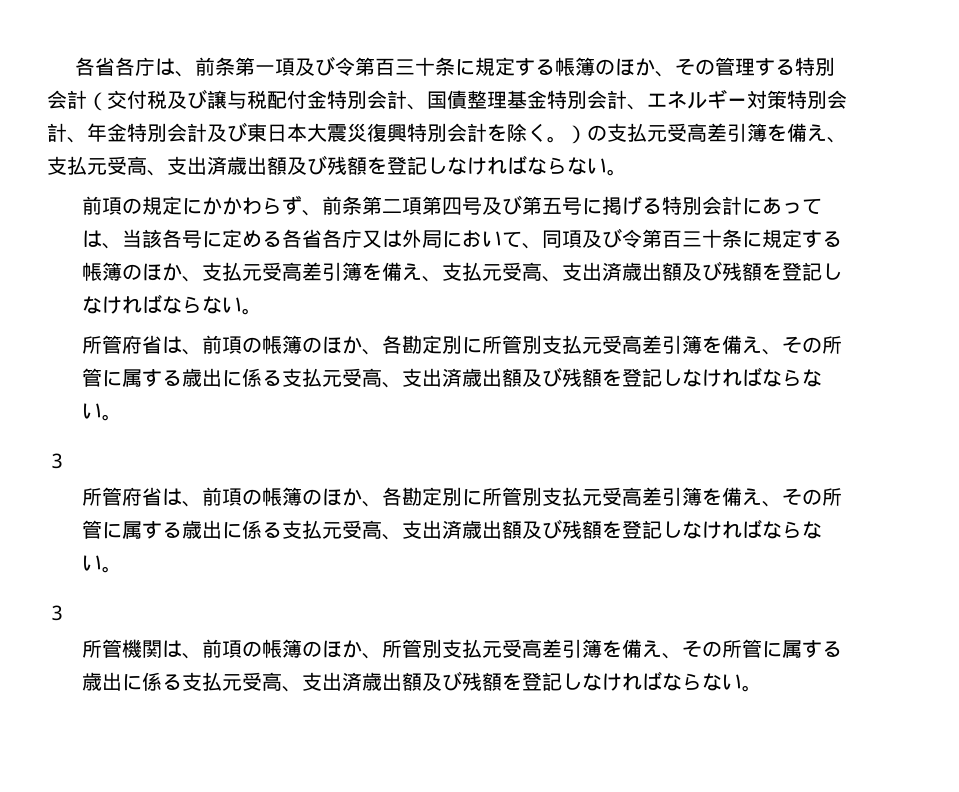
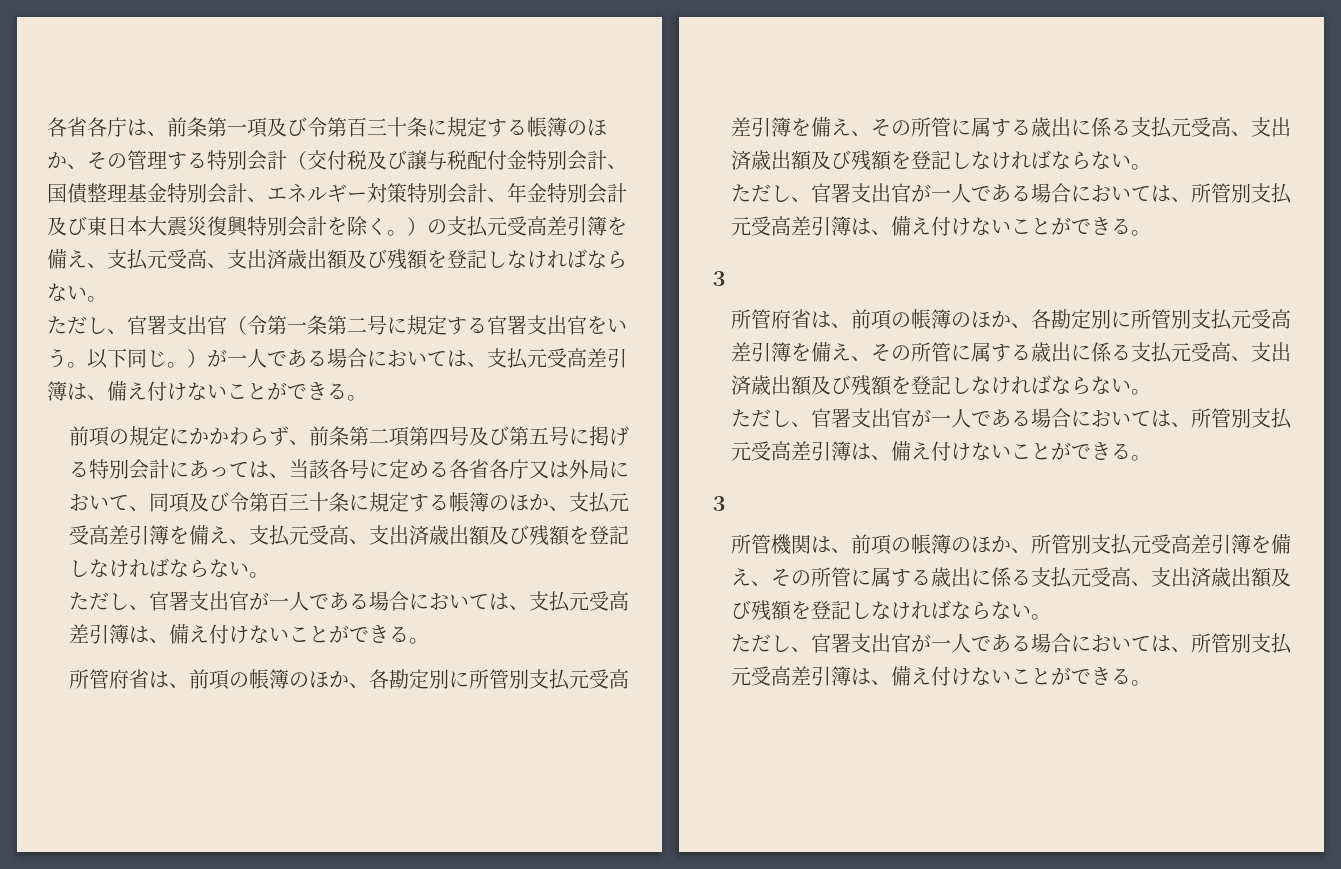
(627, 172) none -> [47,315,627,335] [47,348,627,369] [47,381,367,401] // ただし、官署支出官（令第一条第二号に規定する官署支出官をいう。以下同じ。）が一人である場合においては、支払元受高差引簿は、備え付けないことができる。
(262, 311) none -> [69,591,630,612] [69,624,430,644] // ただし、官署支出官が一人である場合においては、支払元受高差引簿は、備え付けないことができる。
(122, 417) none -> [731,183,1293,204] [731,216,1152,236] // ただし、官署支出官が一人である場合においては、所管別支払元受高差引簿は、備え付けないことができる。
(122, 569) none -> [731,408,1293,429] [731,441,1152,461] // ただし、官署支出官が一人である場合においては、所管別支払元受高差引簿は、備え付けないことができる。
(762, 688) none -> [731,633,1293,654] [731,666,1152,686] // ただし、官署支出官が一人である場合においては、所管別支払元受高差引簿は、備え付けないことができる。

